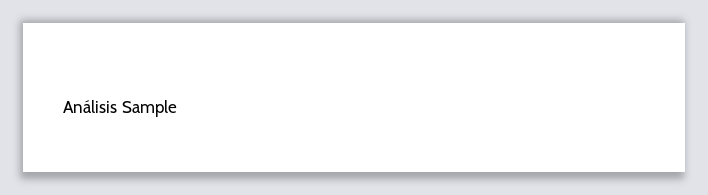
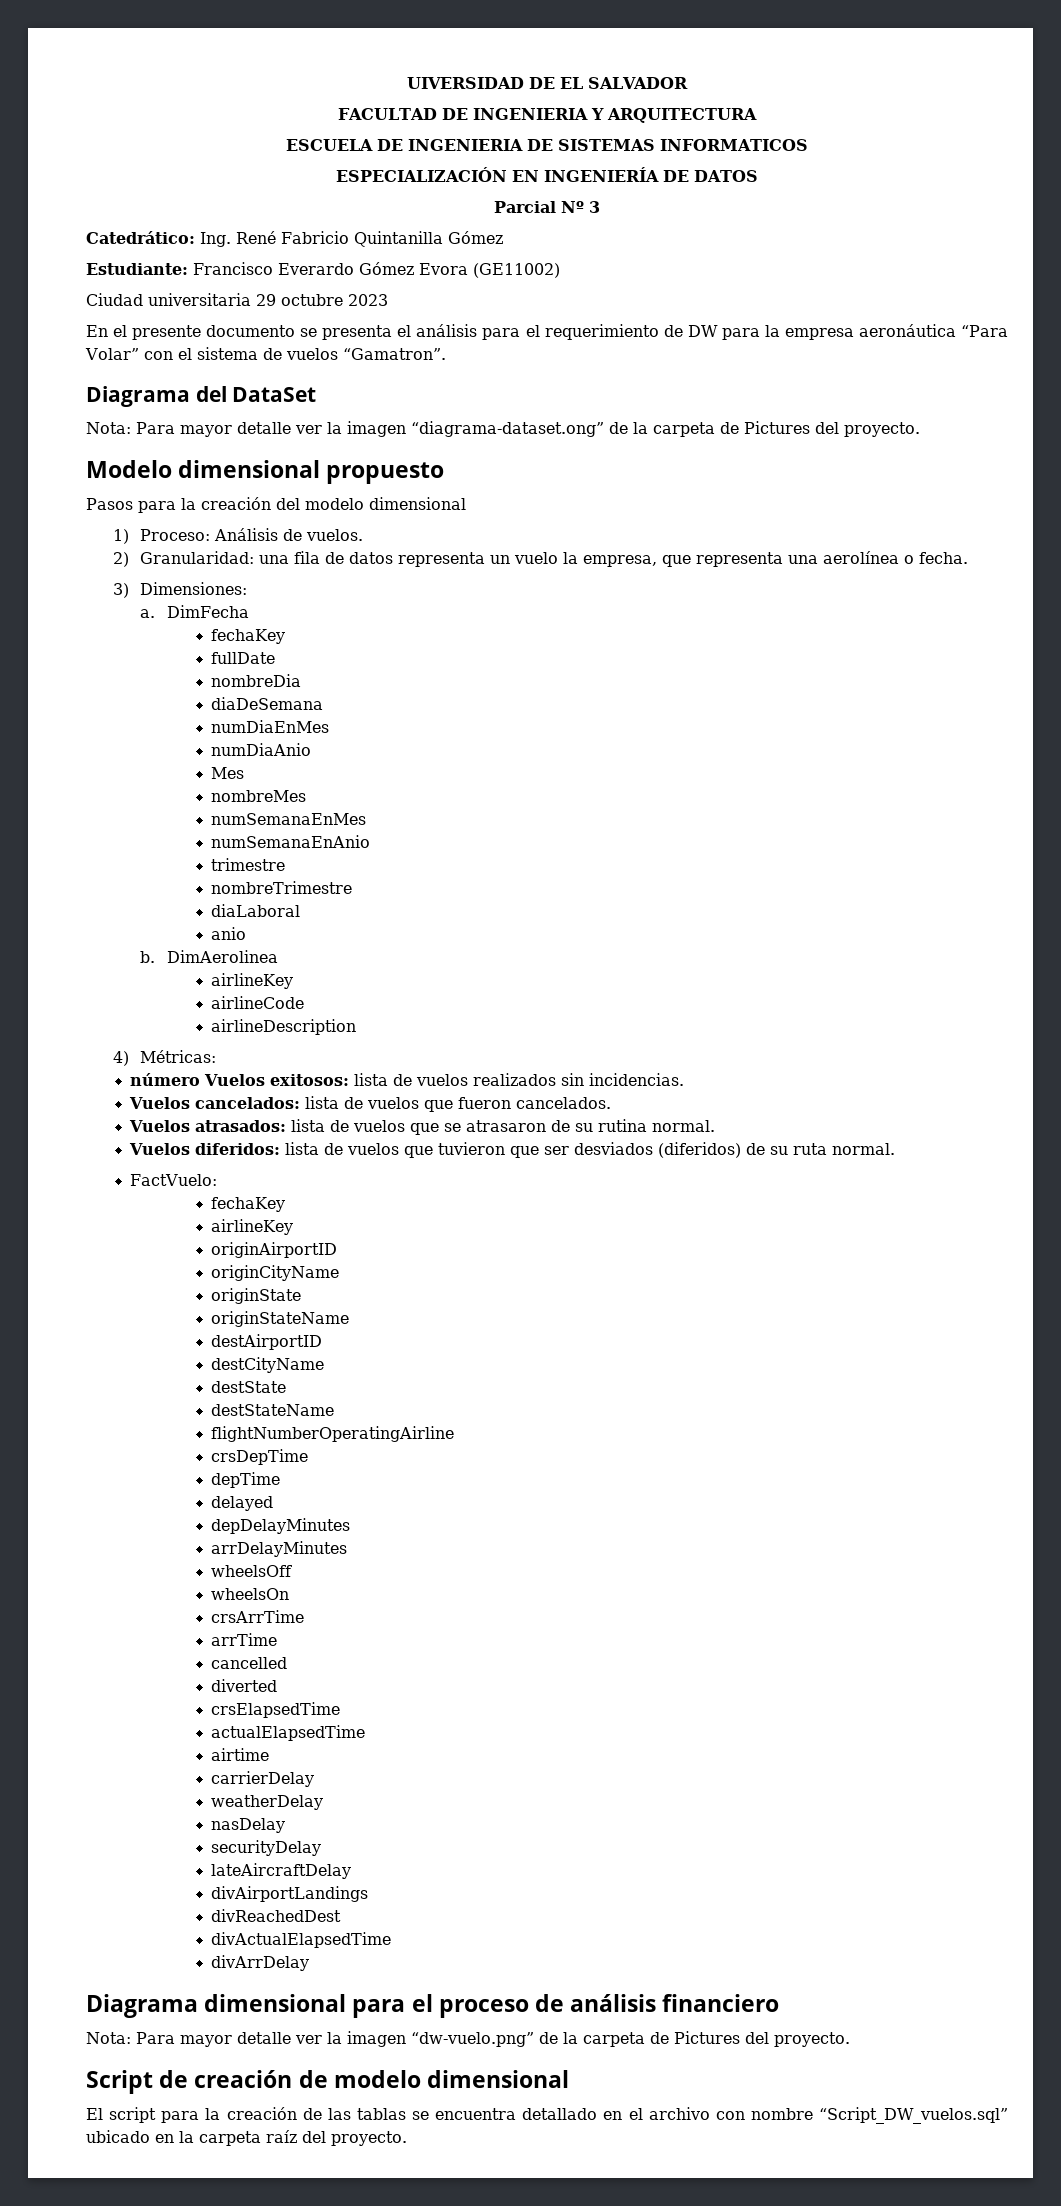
[63,100,177,117] Análisis Sample -> [406,77,689,89] [338,108,757,123] [286,139,809,151] [336,167,759,182] [494,201,600,213] [86,231,503,247] [86,262,560,278] [86,293,388,306] [86,324,1008,340] [85,347,446,360] [86,386,317,407] [86,421,920,437] [86,460,445,484] [86,497,466,513] [112,528,363,544] [112,551,968,567] [112,582,247,598] [139,605,249,618] [211,629,286,644] [211,652,276,664] [211,674,302,687] [211,697,324,710] [211,720,330,733] [211,743,312,756] [211,767,245,779] [211,790,307,802] [211,813,367,825] [211,835,371,848] [211,858,286,871] [211,881,353,894] [211,904,301,917] [211,927,247,940] [139,950,278,963] [211,973,294,989] [211,996,305,1009] [211,1019,357,1035] [112,1050,216,1066] [130,1073,685,1086] [129,1096,612,1112] [129,1119,716,1135] [129,1142,896,1158] [130,1174,218,1186] [211,1197,286,1212] [211,1219,294,1235] [211,1242,338,1258] [211,1265,340,1281] [211,1288,302,1304] [211,1311,350,1327] [211,1334,323,1350] [211,1357,325,1373] [211,1381,287,1393] [211,1404,335,1416] [211,1426,455,1442] [211,1449,309,1465] [211,1472,281,1488] [211,1496,274,1511] [211,1518,351,1534] [211,1541,348,1557] [211,1565,293,1577] [211,1588,290,1600] [211,1610,305,1623] [211,1633,278,1646] [211,1657,288,1669] [211,1679,278,1692] [211,1702,341,1718] [211,1725,366,1741] [211,1748,270,1761] [211,1771,315,1787] [211,1795,324,1810] [211,1818,286,1833] [211,1840,322,1856] [211,1863,352,1879] [211,1886,369,1902] [211,1909,342,1922] [211,1932,392,1948] [211,1955,310,1971] [86,1994,780,2018] [86,2031,850,2047] [86,2070,570,2094] [86,2107,1008,2124] [86,2130,407,2146] UIVERSIDAD DE EL SALVADOR // FACULTAD DE INGENIERIA Y ARQUITECTURA // ESCUELA DE INGENIERIA DE SISTEMAS INFORMATICOS // ESPECIALIZACIÓN EN INGENIERÍA DE DATOS // Parcial Nº 3 // Catedrático: Ing. René Fabricio Quintanilla Gómez // Estudiante: Francisco Everardo Gómez Evora (GE11002) // Ciudad universitaria 29 octubre 2023 // En el presente documento se presenta el análisis para el requerimiento de DW para la empresa aeronáutica “Para Volar” con el sistema de vuelos “Gamatron”. // Diagrama del DataSet // Nota: Para mayor detalle ver la imagen “diagrama-dataset.ong” de la carpeta de Pictures del proyecto. // Modelo dimensional propuesto // Pasos para la creación del modelo dimensional // 1) Proceso: Análisis de vuelos. // 2) Granularidad: una fila de datos representa un vuelo la empresa, que representa una aerolínea o fecha. // 3) Dimensiones: // a. DimFecha // fechaKey // fullDate // nombreDia // diaDeSemana // numDiaEnMes // numDiaAnio // Mes // nombreMes // numSemanaEnMes // numSemanaEnAnio // trimestre // nombreTrimestre // diaLaboral // anio // b. DimAerolinea // airlineKey // airlineCode // airlineDescription // 4) Métricas: // número Vuelos exitosos: lista de vuelos realizados sin incidencias. // Vuelos cancelados: lista de vuelos que fueron cancelados. // Vuelos atrasados: lista de vuelos que se atrasaron de su rutina normal. // Vuelos diferidos: lista de vuelos que tuvieron que ser desviados (diferidos) de su ruta normal. // FactVuelo: // fechaKey // airlineKey // originAirportID // originCityName // originState // originStateName // destAirportID // destCityName // destState // destStateName // flightNumberOperatingAirline // crsDepTime // depTime // delayed // depDelayMinutes // arrDelayMinutes // wheelsOff // wheelsOn // crsArrTime // arrTime // cancelled // diverted // crsElapsedTime // actualElapsedTime // airtime // carrierDelay // weatherDelay // nasDelay // securityDelay // lateAircraftDelay // divAirportLandings // divReachedDest // divActualElapsedTime // divArrDelay // Diagrama dimensional para el proceso de análisis financiero // Nota: Para mayor detalle ver la imagen “dw-vuelo.png” de la carpeta de Pictures del proyecto. // Script de creación de modelo dimensional // El script para la creación de las tablas se encuentra detallado en el archivo con nombre “Script_DW_vuelos.sql” ubicado en la carpeta raíz del proyecto.

